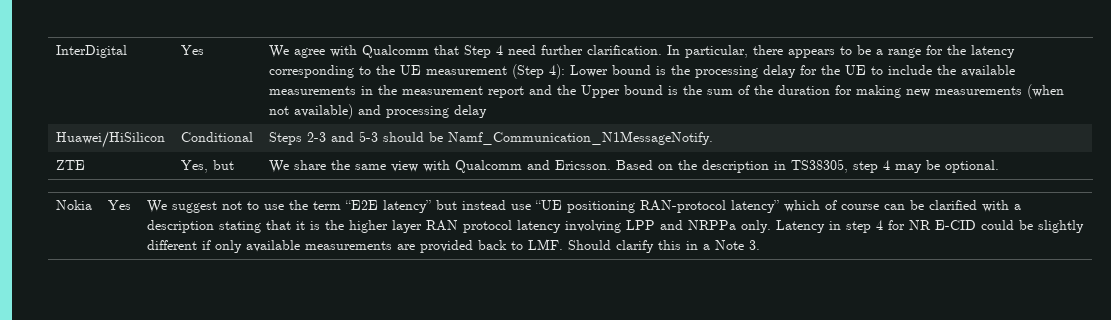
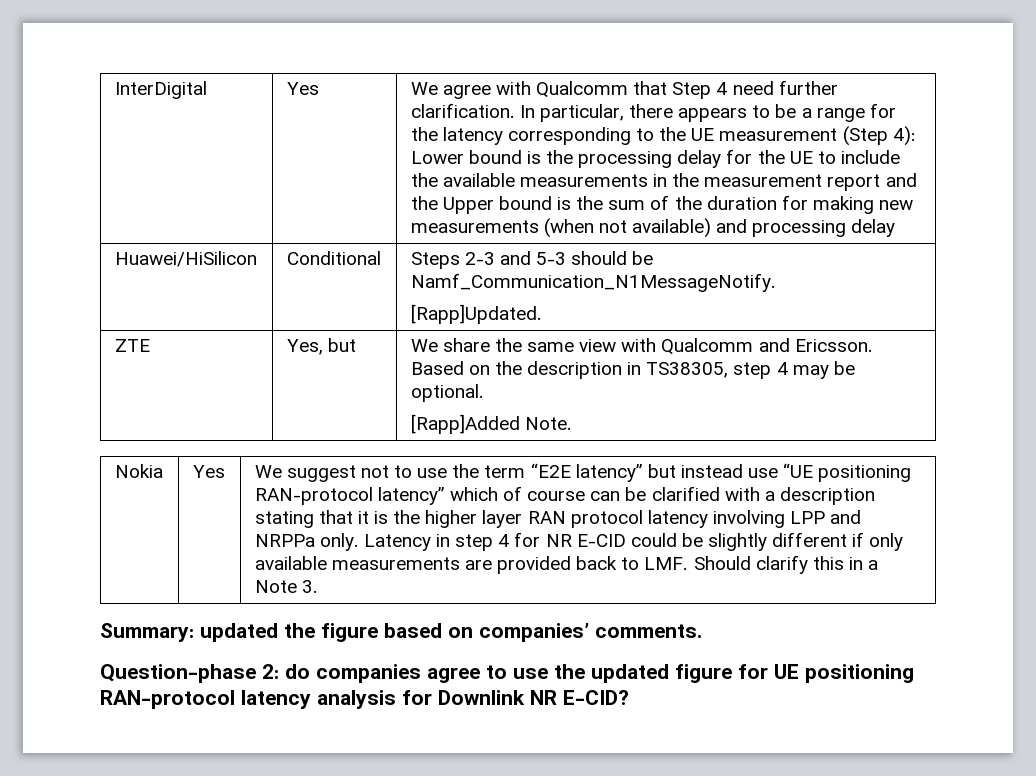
(713, 138) none -> [410,304,542,324] // [Rapp]Updated.
(999, 166) none -> [410,414,572,434] // [Rapp]Added Note.
(760, 245) none -> [100,623,702,642] [100,664,914,683] [100,690,629,709] // Summary: updated the figure based on companies’ comments. // Question-phase 2: do companies agree to use the updated figure for UE positioning RAN-protocol latency analysis for Downlink NR E-CID?

